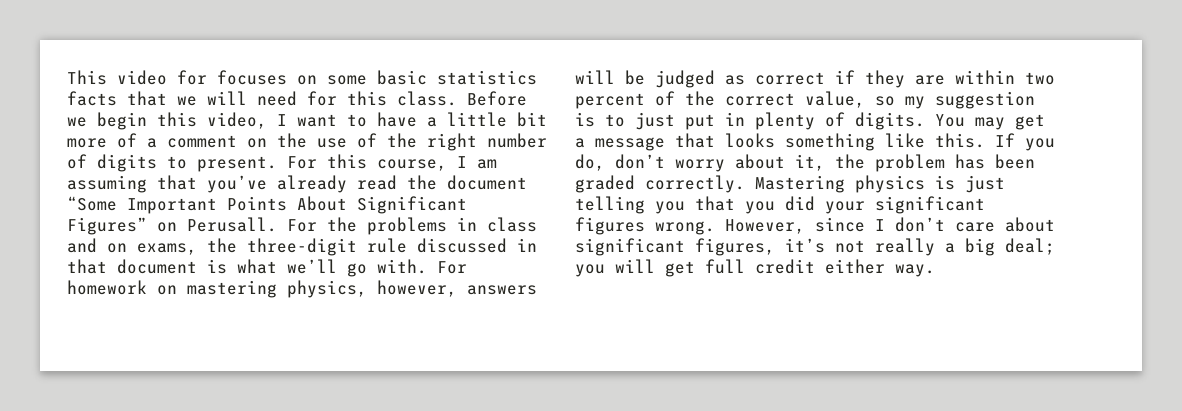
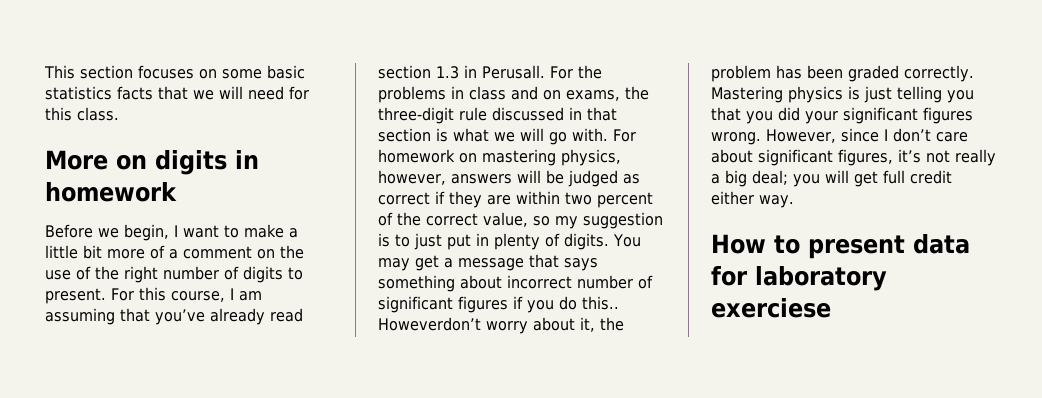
[117,70,207,85] video for -> [80,65,133,79] section
[467,91,527,106] [67,112,267,130] Before we begin this video, -> [45,150,259,175] [45,182,177,202] [45,224,169,241] // More on digits in homework // Before we begin,
[377,112,417,127] have -> [244,224,284,238] make
[407,175,527,190] [67,196,467,214] [67,217,177,235] the document “Some Important Points About Significant Figures” on -> [378,65,477,79] section 1.3 in
[117,259,197,274] document -> [378,128,431,142] section
[287,259,337,274] we’ll -> [494,128,544,142] we will
[725,133,1055,151] [575,154,665,171] looks something like this. If you do, don’t -> [564,258,598,271] [378,275,653,292] [378,296,619,313] [378,317,481,331] says something about incorrect number of significant figures if you do this.. Howeverdon’t
(935, 270) none -> [711,234,970,259] [711,266,887,291] [711,298,831,318] // How to present data for laboratory exerciese

